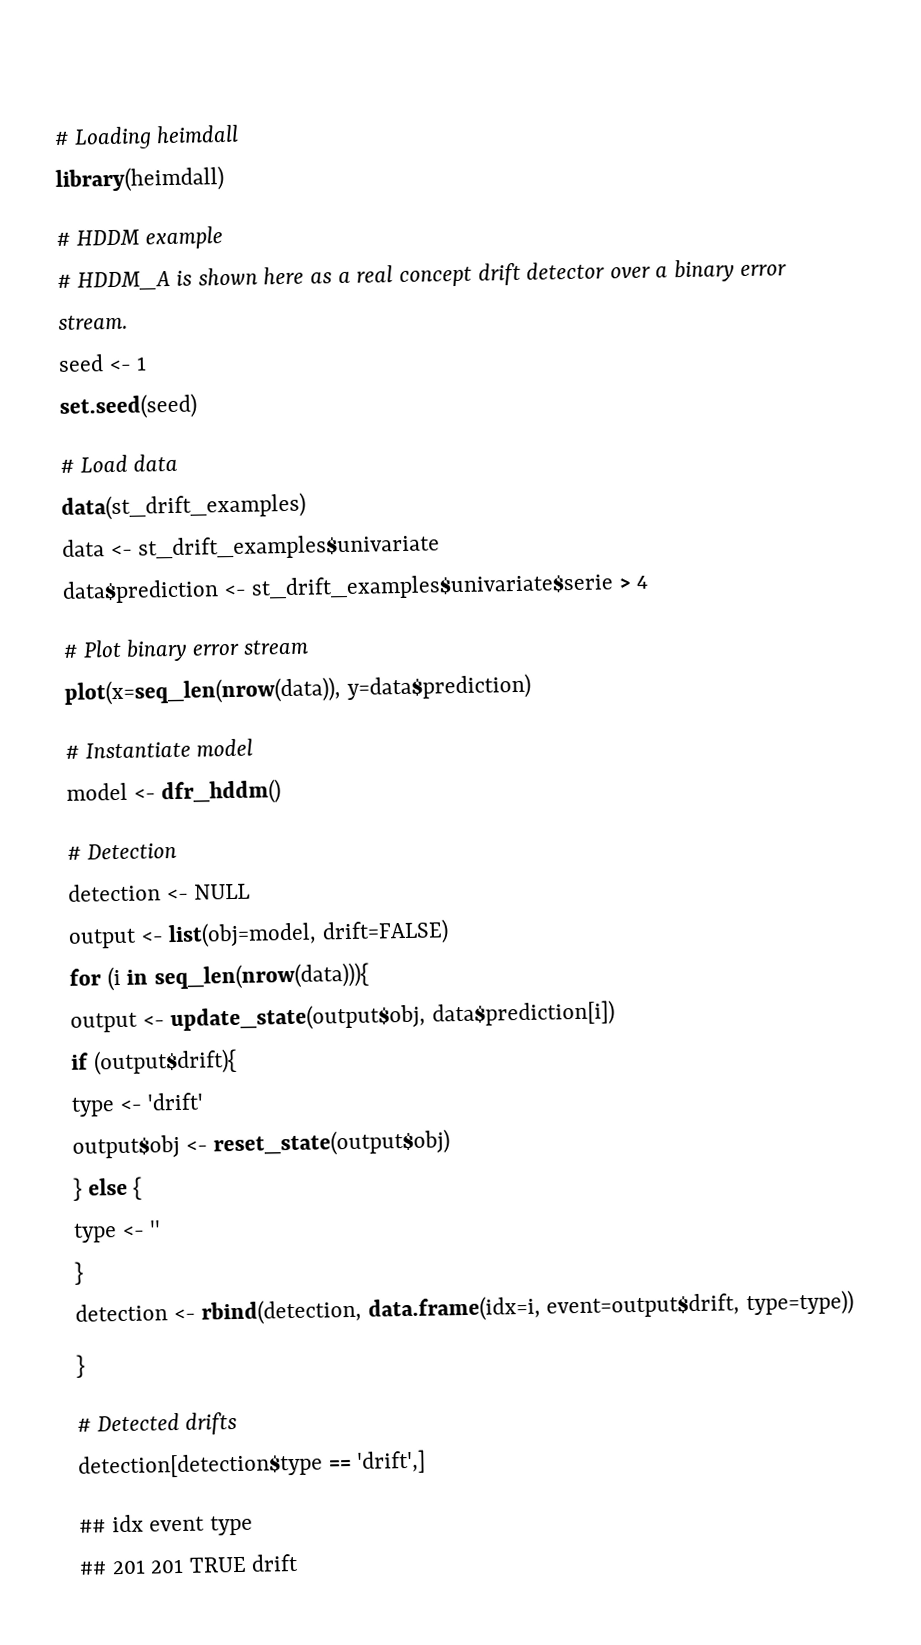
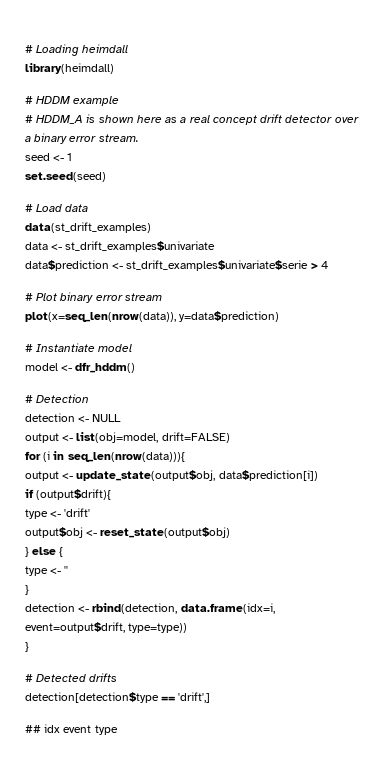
[79,1553,300,1575] // ## 201 201 TRUE drift -> (118, 730) none

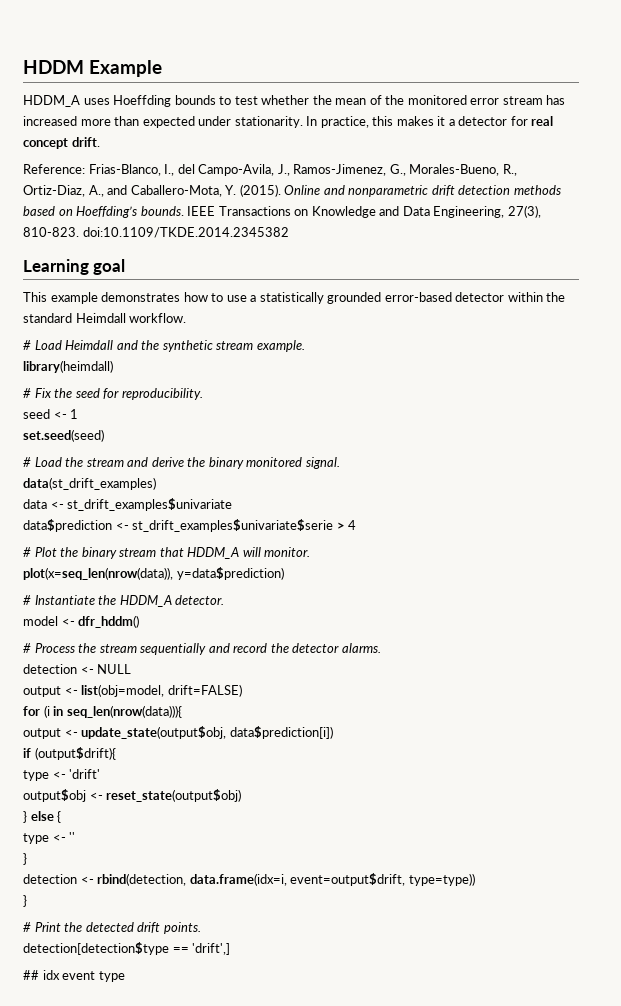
[25,44,129,56] [25,63,114,74] [25,96,120,106] [25,114,359,125] [25,133,139,144] # Loading heimdall // library(heimdall) // # HDDM example // # HDDM_A is shown here as a real concept drift detector over a binary error stream. -> [23,60,162,77] [23,95,566,107] [23,116,554,128] [23,137,100,149] [23,164,517,176] [23,184,561,197] [23,205,541,218] [23,227,289,238] [23,259,126,275] [23,292,566,304] [23,313,187,323] [23,340,305,352] [23,360,113,373] [23,388,203,400] HDDM Example // HDDM_A uses Hoeffding bounds to test whether the mean of the monitored error stream has increased more than expected under stationarity. In practice, this makes it a detector for real concept drift. // Reference: Frias-Blanco, I., del Campo-Avila, J., Ramos-Jimenez, G., Morales-Bueno, R., Ortiz-Diaz, A., and Caballero-Mota, Y. (2015). Online and nonparametric drift detection methods based on Hoeffding’s bounds. IEEE Transactions on Knowledge and Data Engineering, 27(3), 810-823. doi:10.1109/TKDE.2014.2345382 // Learning goal // This example demonstrates how to use a statistically grounded error-based detector within the standard Heimdall workflow. // # Load Heimdall and the synthetic stream example. // library(heimdall) // # Fix the seed for reproducibility.
[65,204,89,212] data -> [65,457,340,469] the stream and derive the binary monitored signal.
[60,292,162,303] binary error stream -> [60,547,311,559] the binary stream that HDDM_A will monitor.
[98,344,133,352] model -> [98,595,225,607] the HDDM_A detector.
[36,394,90,403] Detection -> [34,643,381,655] Process the stream sequentially and record the detector alarms.
[36,673,118,682] Detected drifts -> [34,922,201,934] Print the detected drift points.

